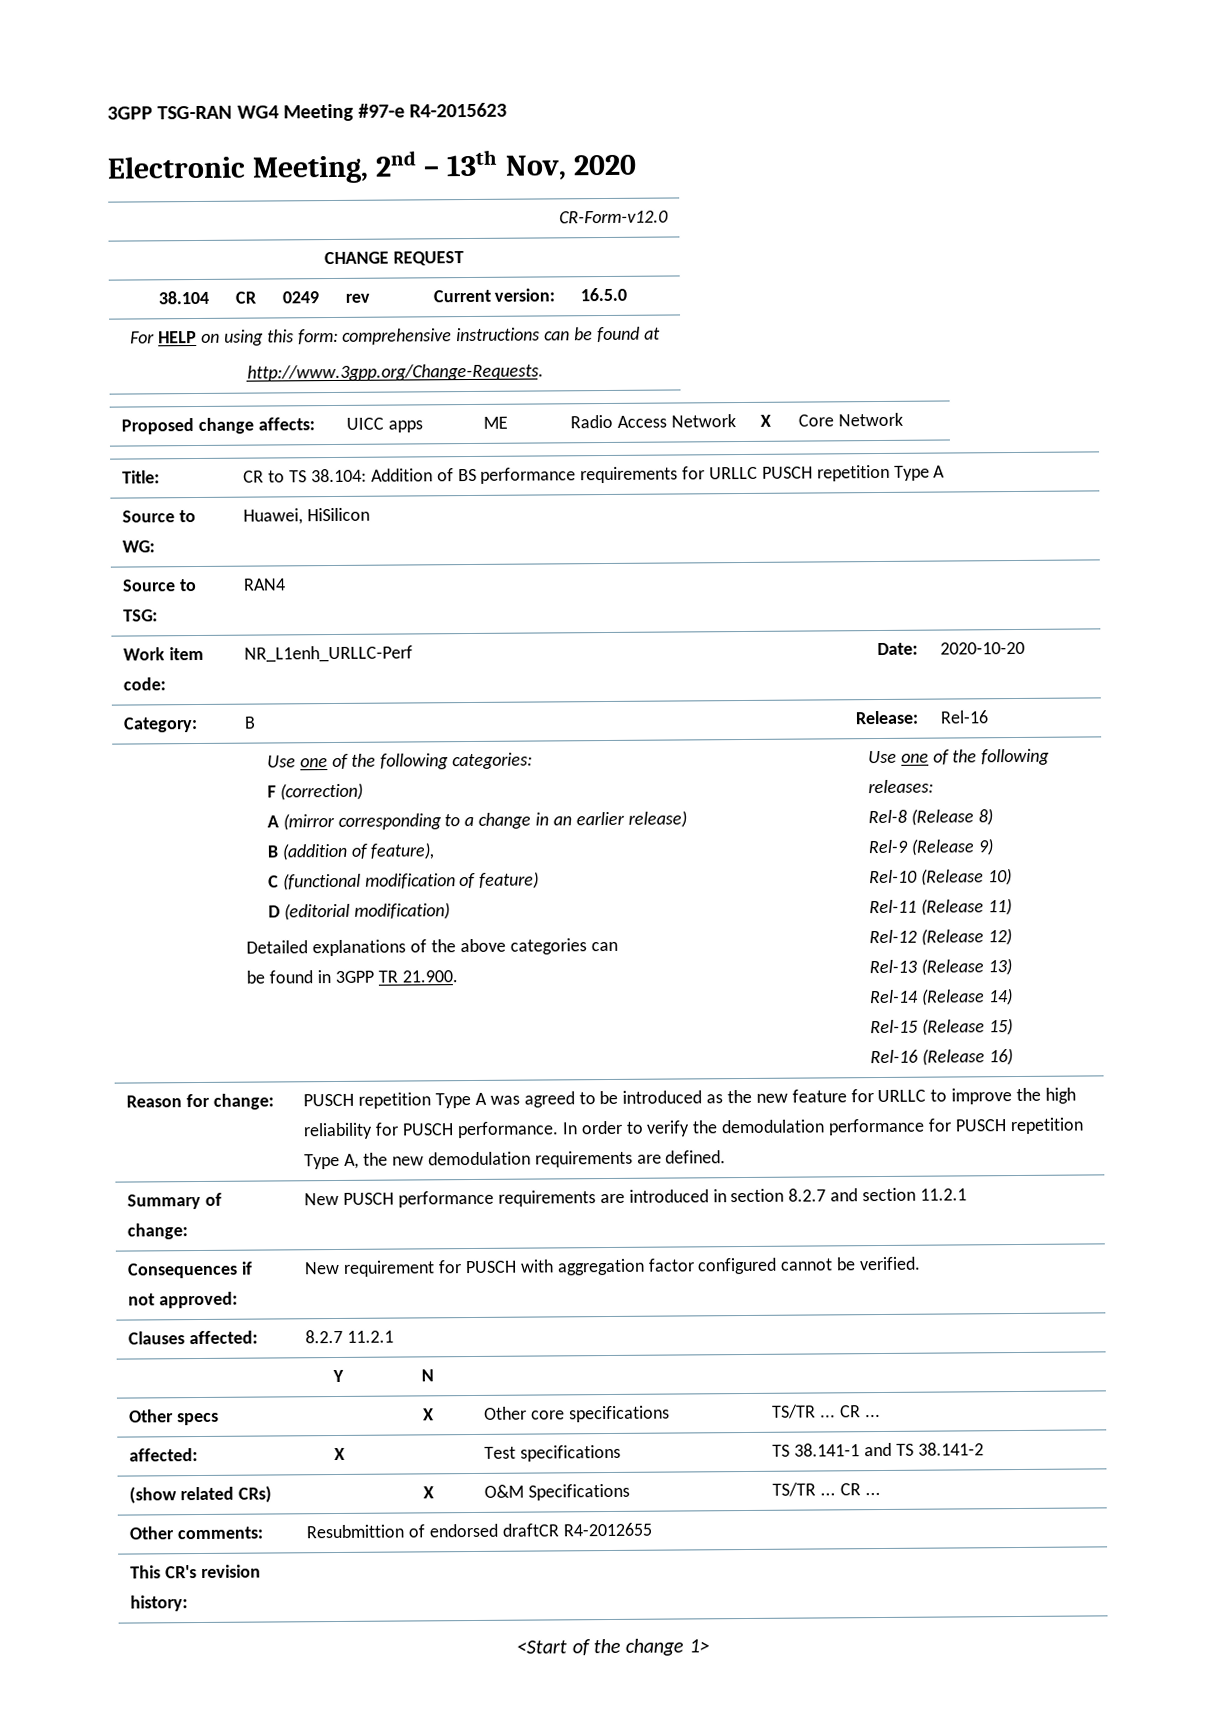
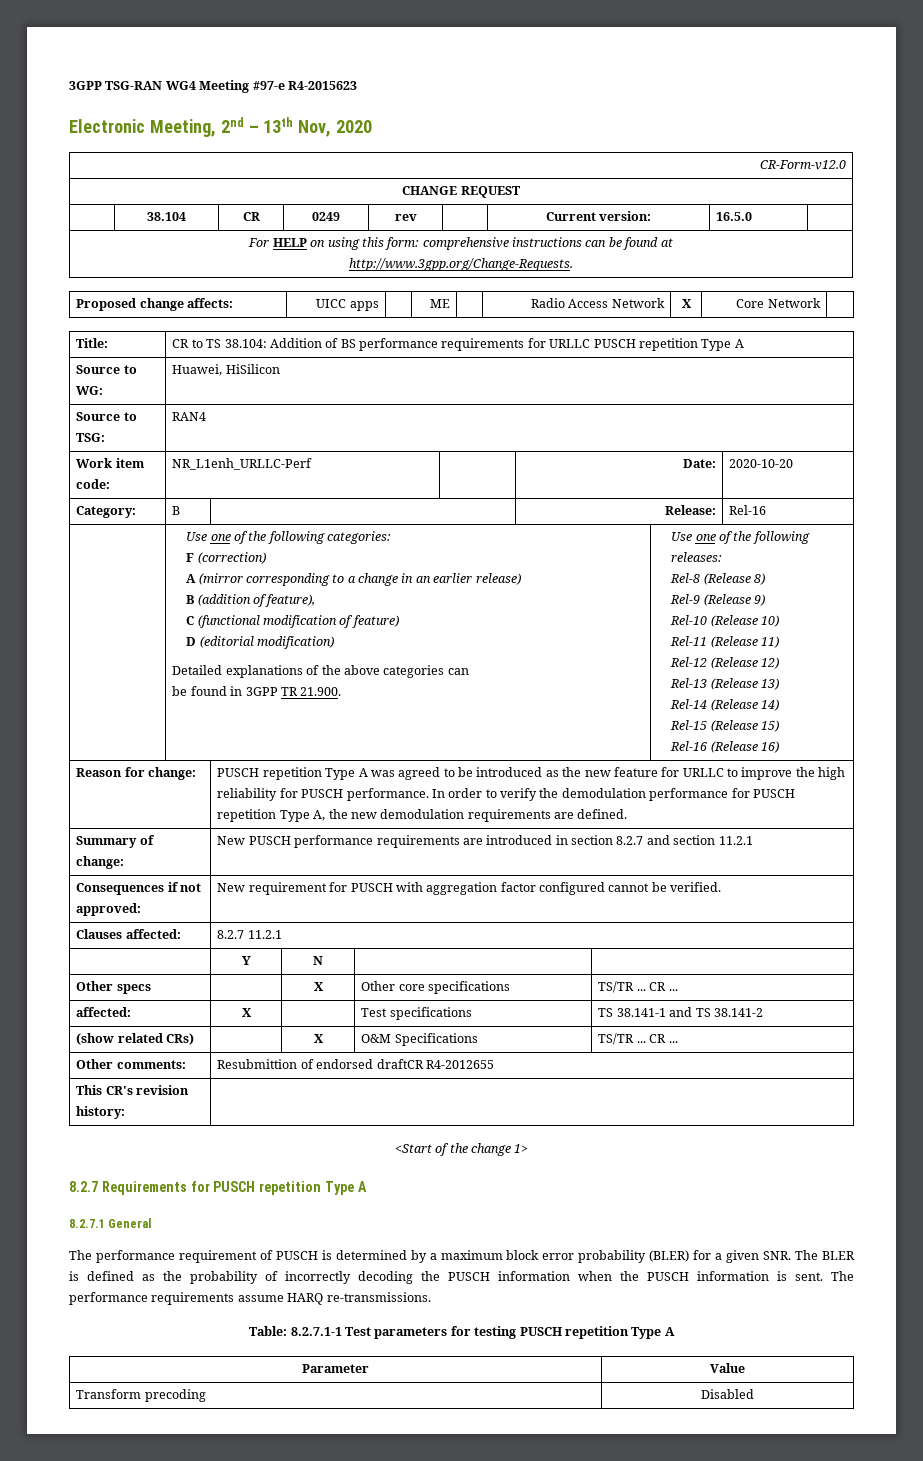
(710, 1646) none -> [69,1181,367,1195] [69,1218,152,1228] [69,1250,855,1263] [69,1271,854,1284] [69,1292,431,1305] [249,1326,675,1339] [302,1364,369,1373] [710,1363,745,1373] [76,1389,206,1402] [701,1389,754,1399] // 8.2.7 Requirements for PUSCH repetition Type A // 8.2.7.1 General // The performance requirement of PUSCH is determined by a maximum block error probability (BLER) for a given SNR. The BLER is defined as the probability of incorrectly decoding the PUSCH information when the PUSCH information is sent. The performance requirements assume HARQ re-transmissions. // Table: 8.2.7.1-1 Test parameters for testing PUSCH repetition Type A // Parameter | Value // Transform precoding | Disabled

